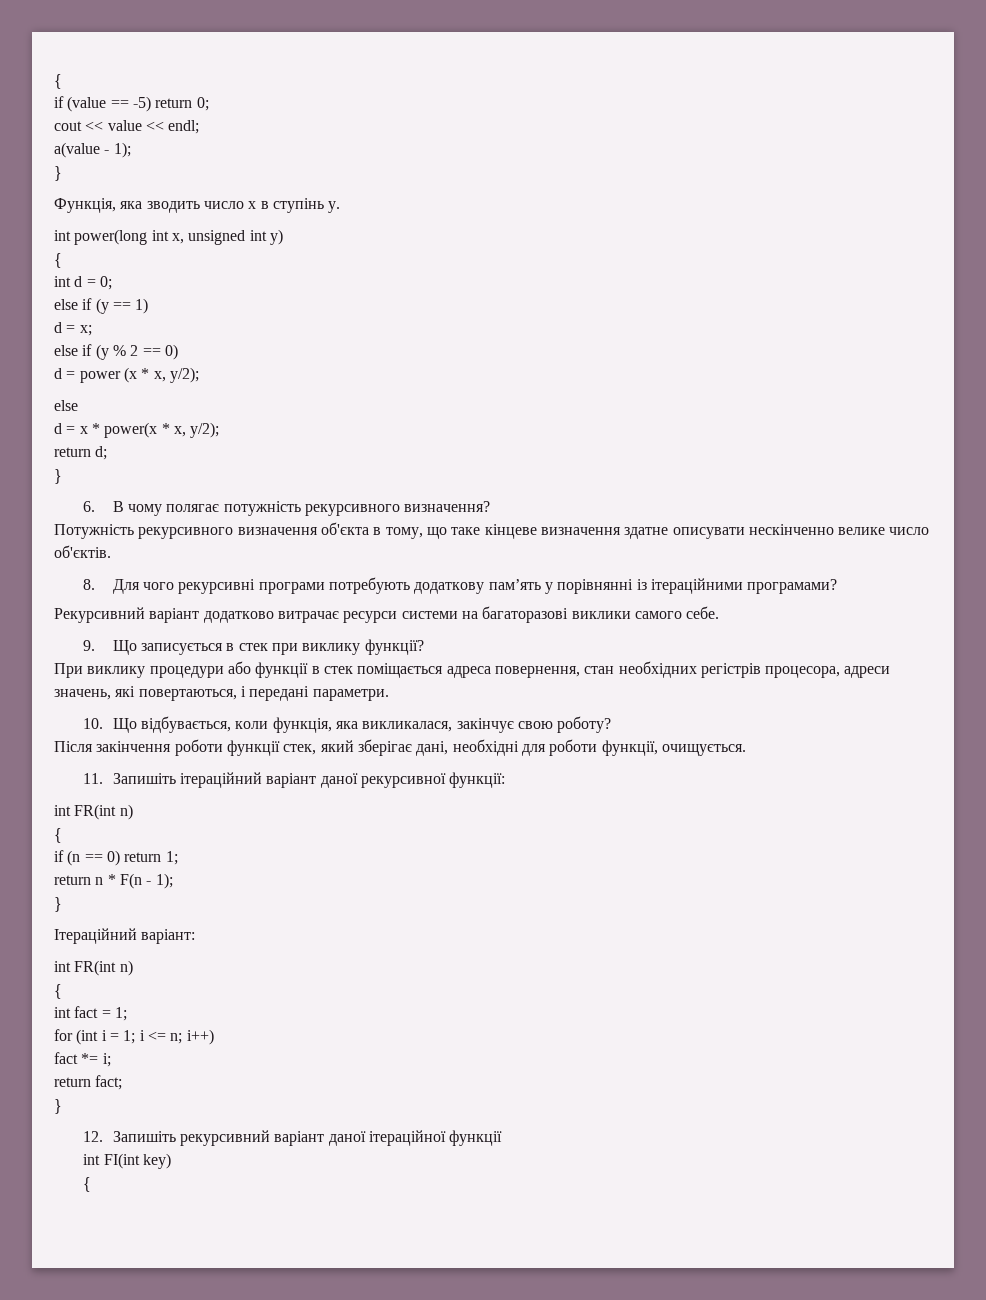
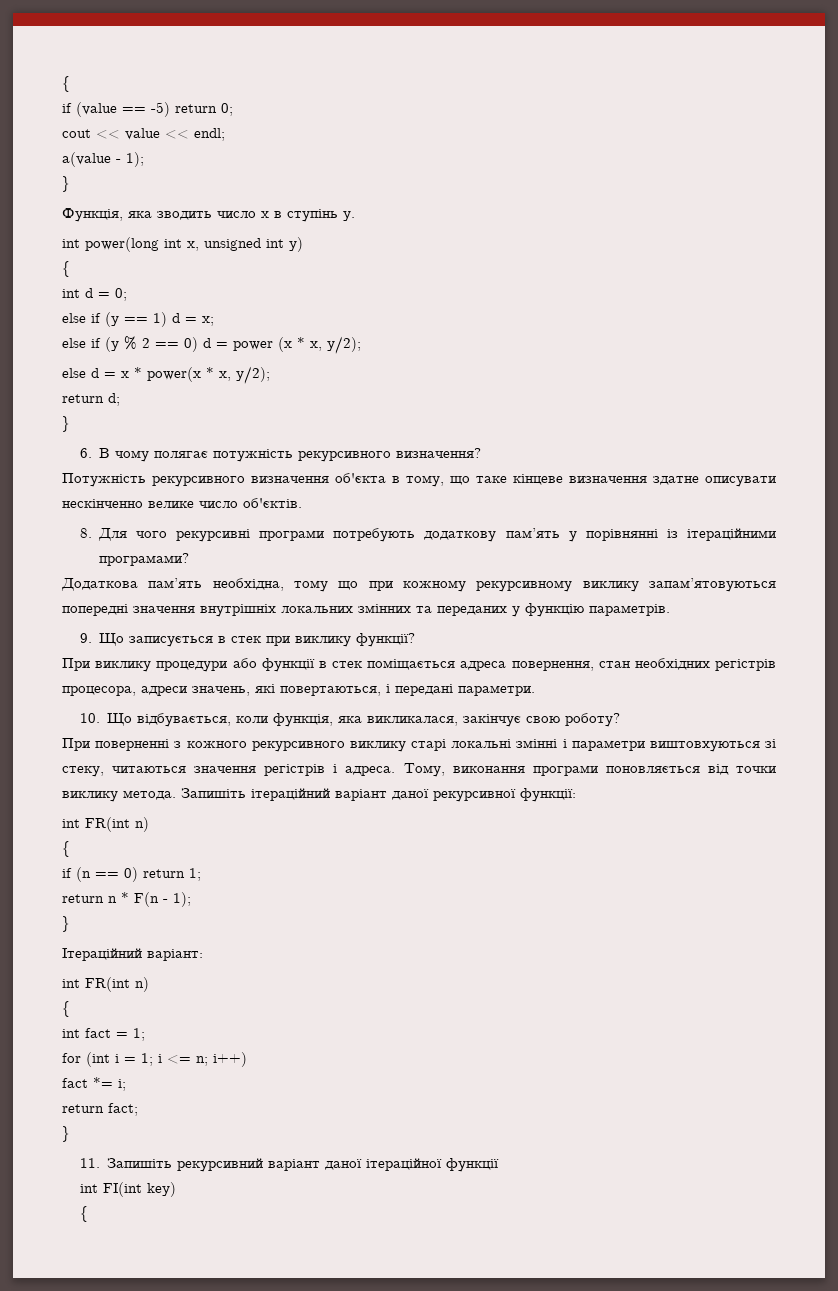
(149, 306) // -> (167, 319) none
(178, 352) // -> (198, 344) none
(78, 405) // -> (86, 373) none
[54,606,720,623] Рекурсивний варіант додатково витрачає ресурси системи на багаторазові виклики самого себе. -> [61,578,776,592] [62,603,670,617] Додаткова пам’ять необхідна, тому що при кожному рекурсивному виклику запам’ятовуються попередні значення внутрішніх локальних змінних та переданих у функцію параметрів.
[54,739,746,756] [83,773,104,784] Після закінчення роботи функції стек, який зберігає дані, необхідні для роботи функції, очищується. // 11. -> [62,738,776,752] [62,763,776,777] [62,790,176,802] При поверненні з кожного рекурсивного виклику старі локальні змінні і параметри виштовхуються зі стеку, читаються значення регістрів і адреса. Тому, виконання програми поновляється від точки виклику метода.
[83,1131,104,1142] 12. -> [79,1158,100,1168] 11.

